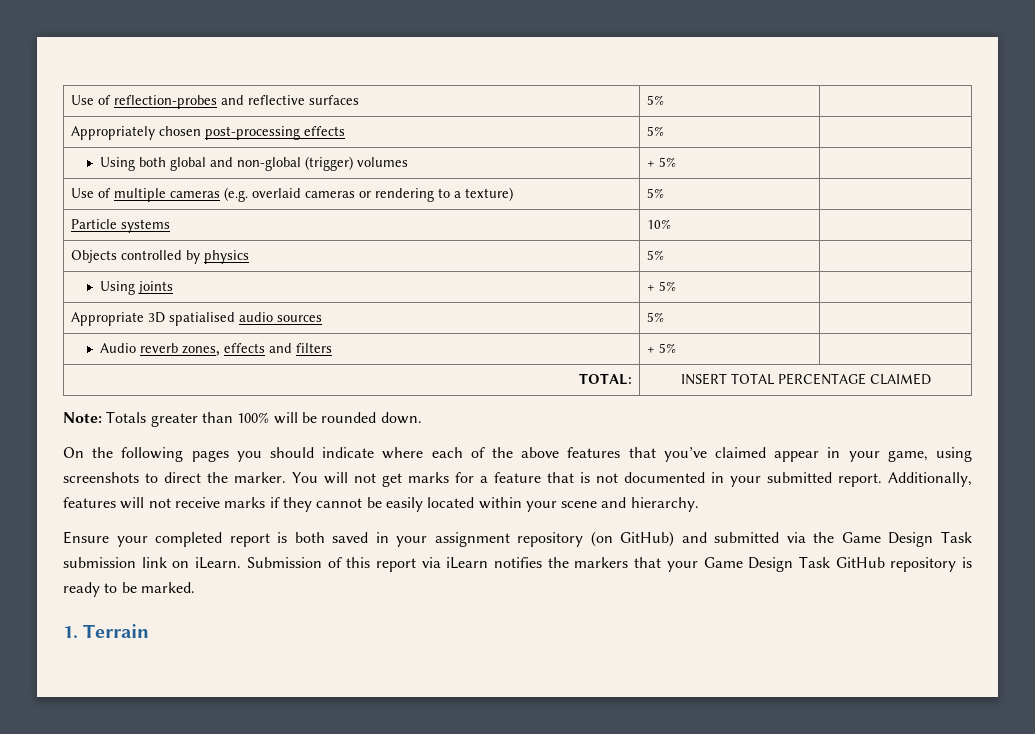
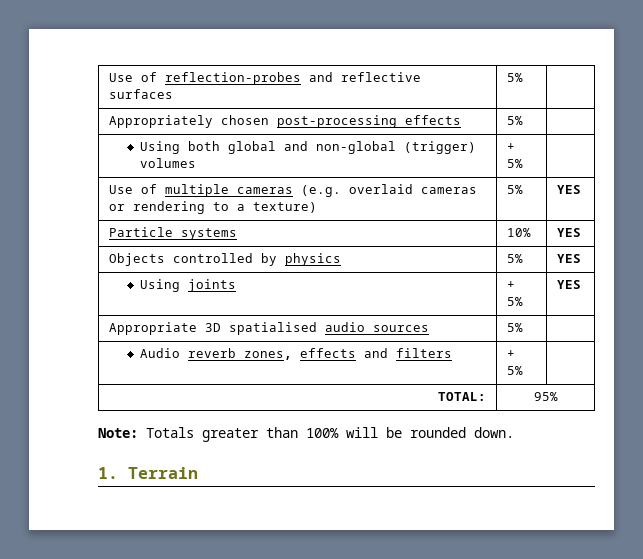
(665, 193) none -> [557,185,582,194] YES
(672, 224) none -> [557,228,582,237] YES
(665, 255) none -> [557,254,582,263] YES
(677, 286) none -> [557,280,582,289] YES
[680,373,931,385] INSERT TOTAL PERCENTAGE CLAIMED -> [533,392,558,401] 95%
[63,447,973,462] [63,472,972,487] [63,497,699,512] [63,531,972,547] [63,556,973,572] [63,582,195,597] // On the following pages you should indicate where each of the above features that you’ve claimed appear in your game, using screenshots to direct the marker. You will not get marks for a feature that is not documented in your submitted report. Additionally, features will not receive marks if they cannot be easily located within your scene and hierarchy. // Ensure your completed report is both saved in your assignment repository (on GitHub) and submitted via the Game Design Task submission link on iLearn. Submission of this report via iLearn notifies the markers that your Game Design Task GitHub repository is ready to be marked. -> (514, 432) none

